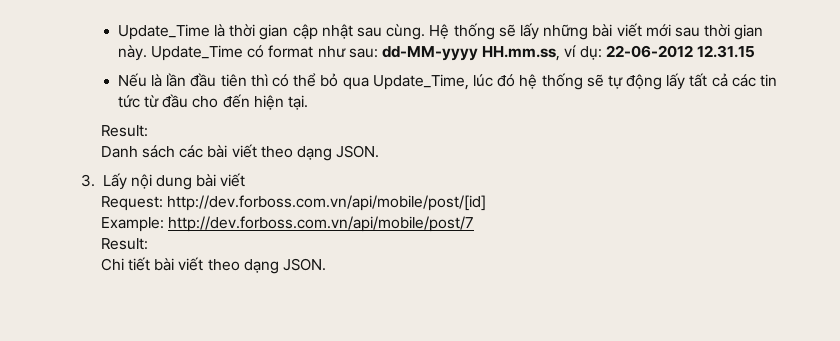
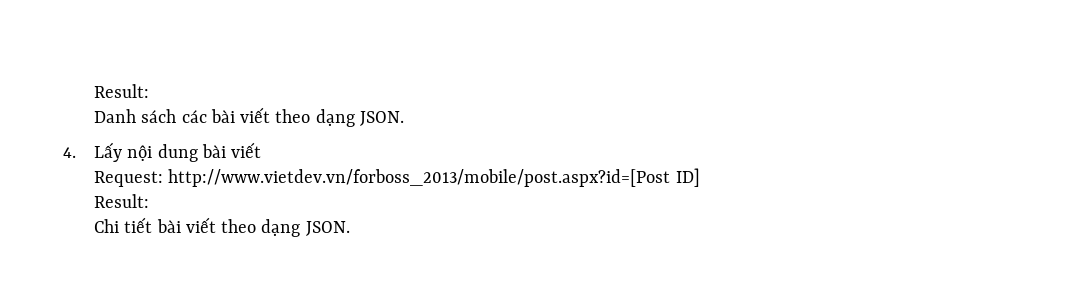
[117,23,764,40] [117,45,755,61] [117,73,777,90] [117,94,309,110] Update_Time là thời gian cập nhật sau cùng. Hệ thống sẽ lấy những bài viết mới sau thời gian này. Update_Time có format như sau: dd-MM-yyyy HH.mm.ss, ví dụ: 22-06-2012 12.31.15 // Nếu là lần đầu tiên thì có thể bỏ qua Update_Time, lúc đó hệ thống sẽ tự động lấy tất cả các tin tức từ đầu cho đến hiện tại. // -> (94, 91) none
[80,174,95,187] 3. -> [63,147,77,158] 4.
[167,195,487,211] [100,216,475,232] http://dev.forboss.com.vn/api/mobile/post/[id] // Example: http://dev.forboss.com.vn/api/mobile/post/7 -> [168,168,700,187] http://www.vietdev.vn/forboss_2013/mobile/post.aspx?id=[Post ID]

